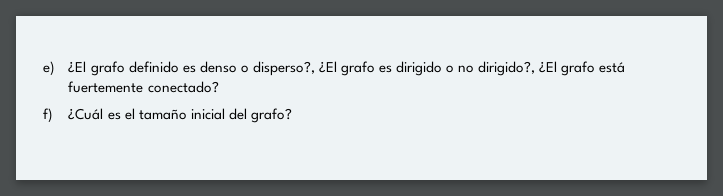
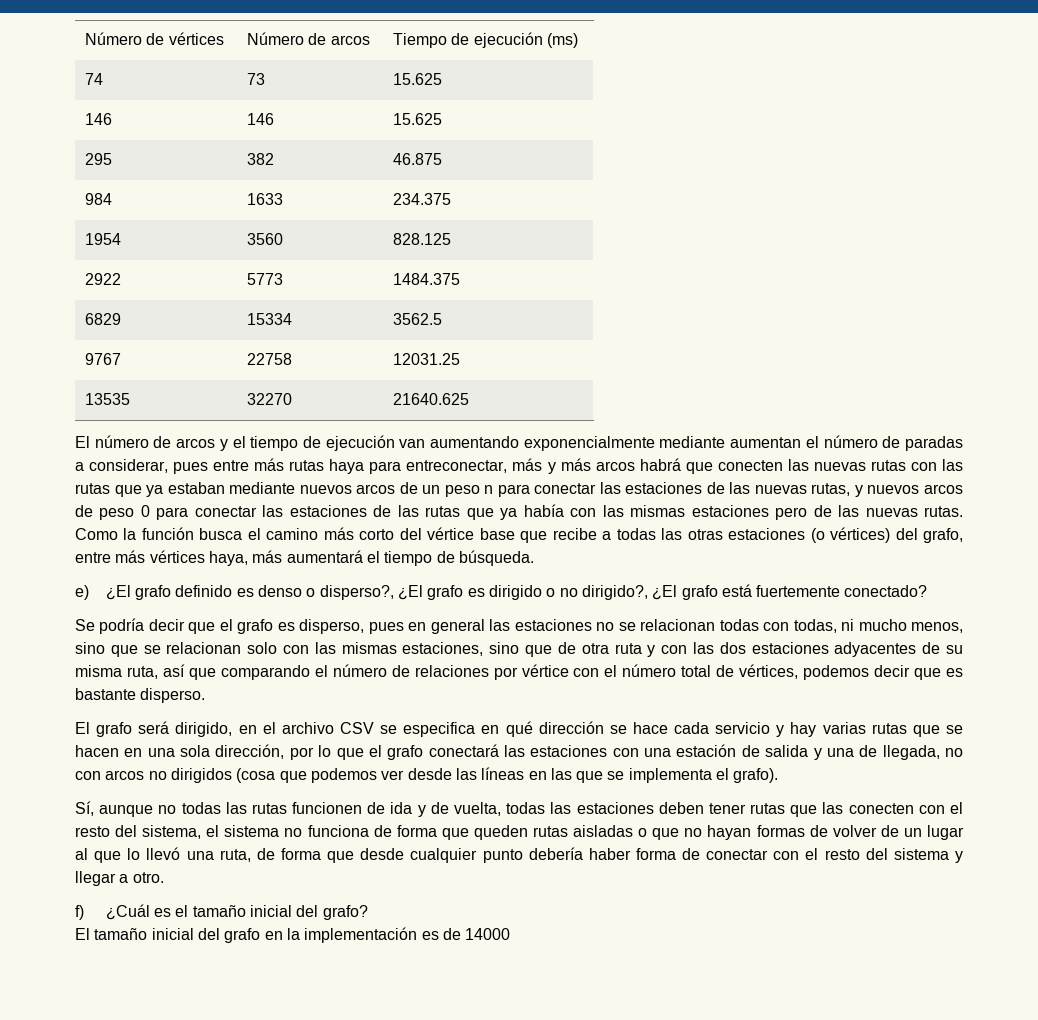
(43, 68) none -> [85,32,224,45] [247,32,370,45] [393,32,579,48] [85,73,104,85] [247,73,266,85] [393,73,443,85] [85,113,113,125] [247,113,275,125] [393,113,443,125] [85,153,113,165] [247,153,275,165] [393,153,443,165] [85,193,113,205] [247,193,284,205] [393,193,452,205] [85,233,122,245] [247,233,284,245] [393,233,452,245] [85,273,122,285] [247,273,284,285] [393,273,461,285] [85,313,122,325] [247,313,293,325] [393,313,443,325] [85,353,122,365] [247,353,293,365] [393,353,461,365] [85,393,131,405] [247,393,293,405] [393,393,470,405] [75,435,964,451] [75,458,963,474] [75,482,963,497] [75,504,964,520] [75,527,964,543] [75,550,534,566] Número de vértices | Número de arcos | Tiempo de ejecución (ms) // 74 | 73 | 15.625 // 146 | 146 | 15.625 // 295 | 382 | 46.875 // 984 | 1633 | 234.375 // 1954 | 3560 | 828.125 // 2922 | 5773 | 1484.375 // 6829 | 15334 | 3562.5 // 9767 | 22758 | 12031.25 // 13535 | 32270 | 21640.625 // El número de arcos y el tiempo de ejecución van aumentando exponencialmente mediante aumentan el número de paradas a considerar, pues entre más rutas haya para entreconectar, más y más arcos habrá que conecten las nuevas rutas con las rutas que ya estaban mediante nuevos arcos de un peso n para conectar las estaciones de las nuevas rutas, y nuevos arcos de peso 0 para conectar las estaciones de las rutas que ya había con las mismas estaciones pero de las nuevas rutas. Como la función busca el camino más corto del vértice base que recibe a todas las otras estaciones (o vértices) del grafo, entre más vértices haya, más aumentará el tiempo de búsqueda. //
(219, 87) none -> [75,618,964,634] [75,642,964,657] [75,664,964,680] [75,688,206,703] [75,721,963,737] [75,744,964,760] [75,767,779,783] [75,801,963,817] [75,825,965,840] [75,847,963,863] [75,871,164,886] // Se podría decir que el grafo es disperso, pues en general las estaciones no se relacionan todas con todas, ni mucho menos, sino que se relacionan solo con las mismas estaciones, sino que de otra ruta y con las dos estaciones adyacentes de su misma ruta, así que comparando el número de relaciones por vértice con el número total de vértices, podemos decir que es bastante disperso. // El grafo será dirigido, en el archivo CSV se especifica en qué dirección se hace cada servicio y hay varias rutas que se hacen en una sola dirección, por lo que el grafo conectará las estaciones con una estación de salida y una de llegada, no con arcos no dirigidos (cosa que podemos ver desde las líneas en las que se implementa el grafo). // Sí, aunque no todas las rutas funcionen de ida y de vuelta, todas las estaciones deben tener rutas que las conecten con el resto del sistema, el sistema no funciona de forma que queden rutas aisladas o que no hayan formas de volver de un lugar al que lo llevó una ruta, de forma que desde cualquier punto debería haber forma de conectar con el resto del sistema y llegar a otro.
(292, 115) none -> [75,927,511,943] // El tamaño inicial del grafo en la implementación es de 14000

